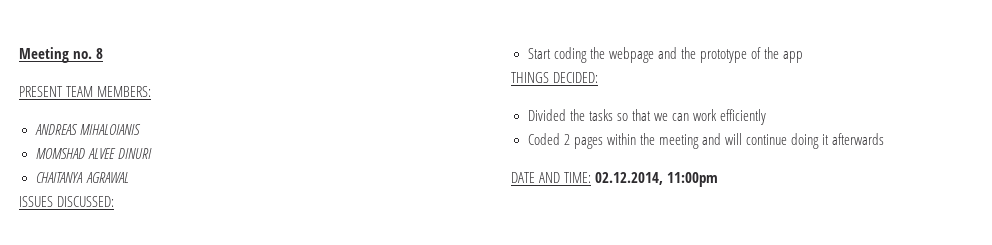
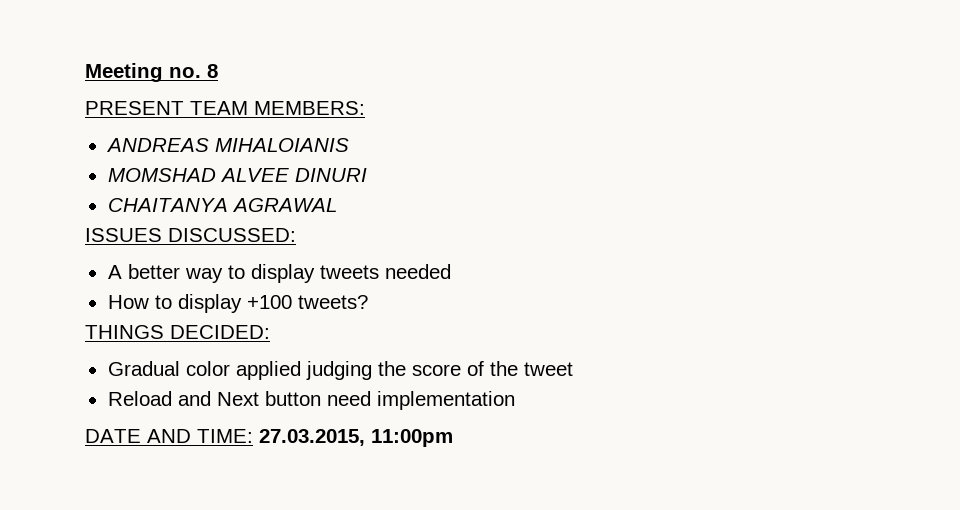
[527,47,803,63] [511,72,599,83] [527,109,766,125] [527,133,885,149] Start coding the webpage and the prototype of the app // THINGS DECIDED: // Divided the tasks so that we can work efficiently // Coded 2 pages within the meeting and will continue doing it afterwards -> [107,264,451,283] [107,294,368,313] [85,325,270,339] [107,361,573,380] [107,391,515,410] A better way to display tweets needed // How to display +100 tweets? // THINGS DECIDED: // Gradual color applied judging the score of the tweet // Reload and Next button need implementation
[595,172,664,185] 02.12.2014, -> [259,429,365,446] 27.03.2015,

